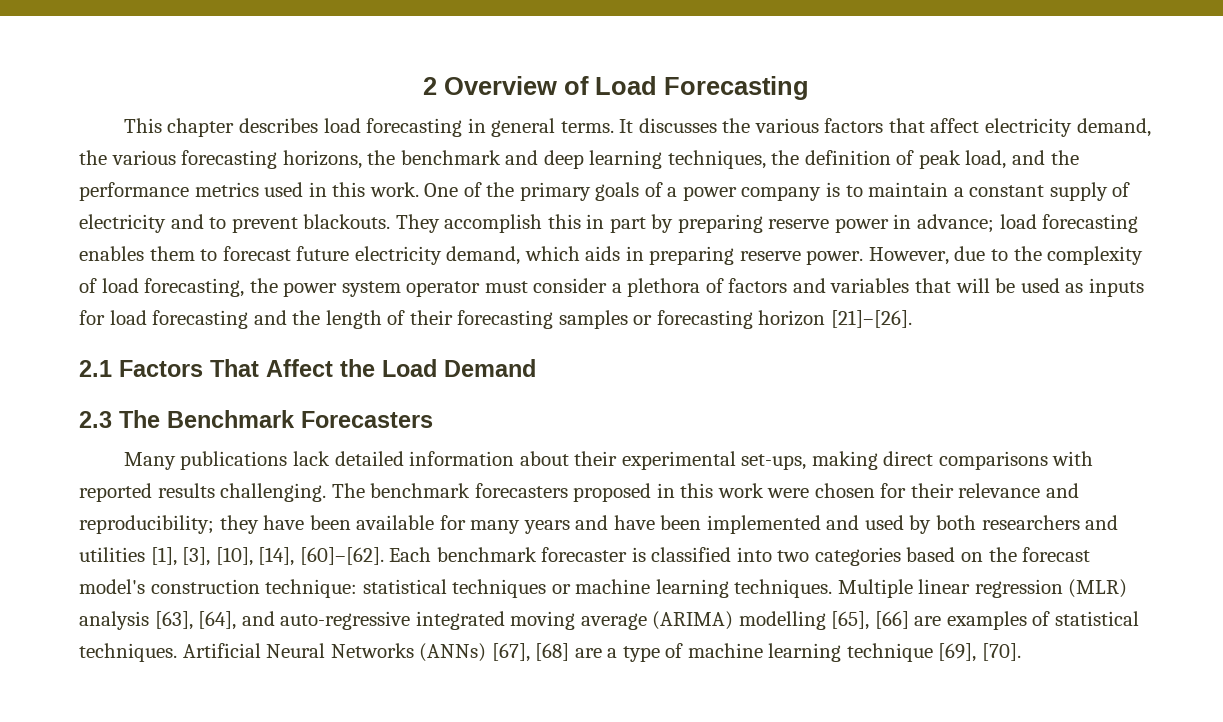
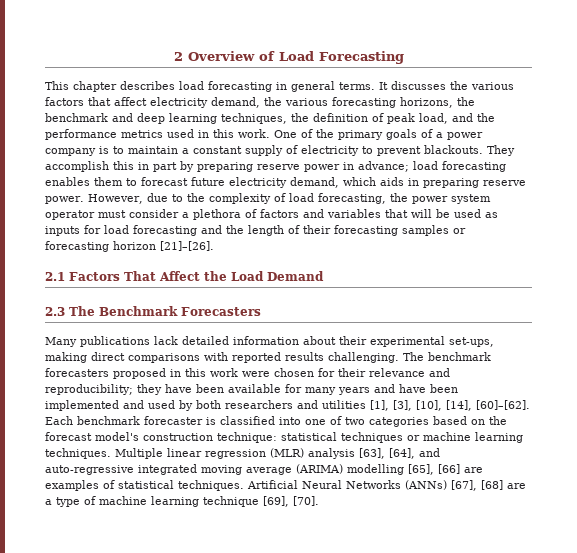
[170,214,204,229] and -> (359, 150) none
(772, 554) none -> [305,416,342,425] one of

